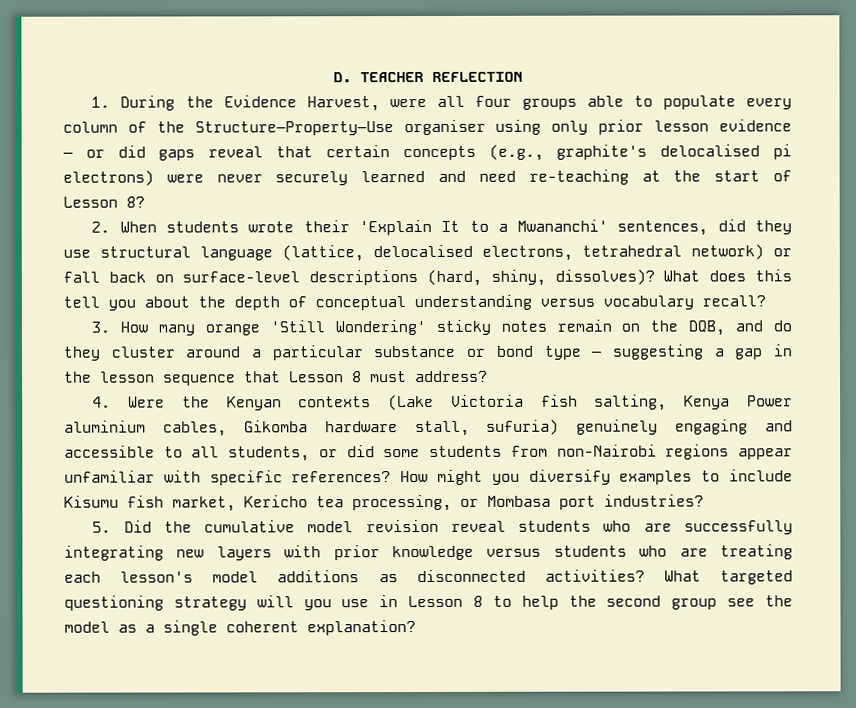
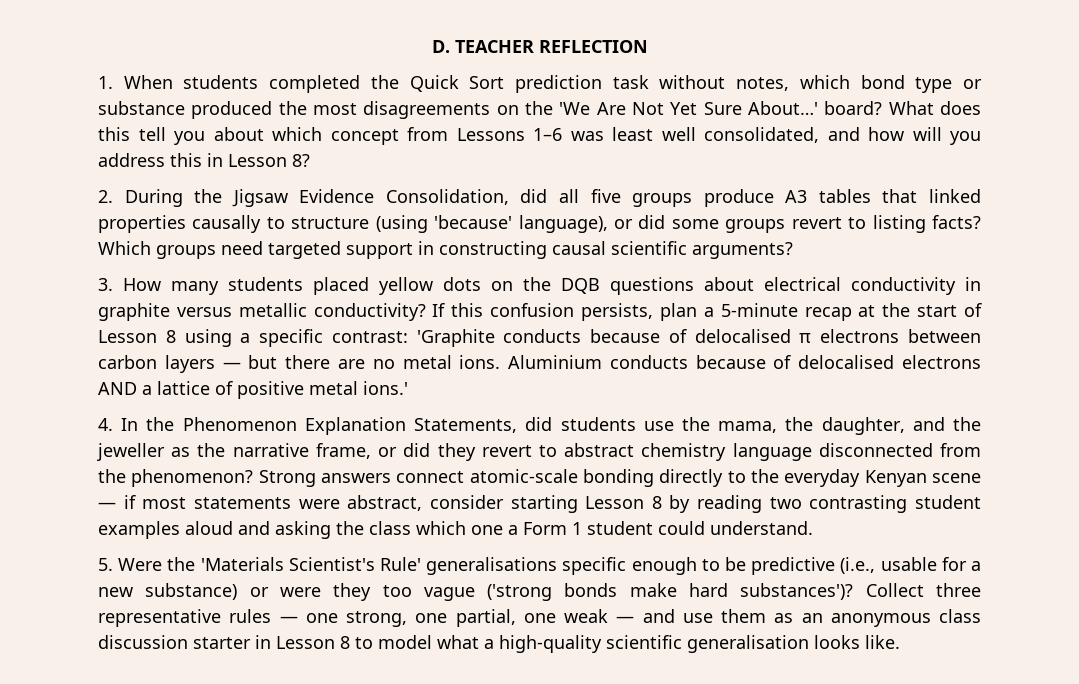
[120,95,792,112] [63,119,793,136] [63,144,792,161] [63,169,793,186] [63,196,145,208] [91,219,792,236] [63,244,792,262] [63,269,655,287] During the Evidence Harvest, were all four groups able to populate every column of the Structure–Property–Use organiser using only prior lesson evidence — or did gaps reveal that certain concepts (e.g., graphite's delocalised pi electrons) were never securely learned and need re-teaching at the start of Lesson 8? // 2. When students wrote their 'Explain It to a Mwananchi' sentences, did they use structural language (lattice, delocalised electrons, tetrahedral network) or fall back on surface-level descriptions (hard, shiny, dissolves)? -> [123,75,982,93] [98,101,883,119] When students completed the Quick Sort prediction task without notes, which bond type or substance produced the most disagreements on the 'We Are Not Yet Sure About…' board?
[198,294,766,311] [91,319,792,336] [63,344,794,361] [64,370,488,386] [92,394,793,411] [64,419,793,437] [64,444,794,462] [64,469,793,486] [64,494,704,512] [92,519,793,535] [64,544,793,561] [64,569,793,585] [64,595,793,611] [64,620,416,636] the depth of conceptual understanding versus vocabulary recall? // 3. How many orange 'Still Wondering' sticky notes remain on the DQB, and do they cluster around a particular substance or bond type — suggesting a gap in the lesson sequence that Lesson 8 must address? // 4. Were the Kenyan contexts (Lake Victoria fish salting, Kenya Power aluminium cables, Gikomba hardware stall, sufuria) genuinely engaging and accessible to all students, or did some students from non-Nairobi regions appear unfamiliar with specific references? How might you diversify examples to include Kisumu fish market, Kericho tea processing, or Mombasa port industries? // 5. Did the cumulative model revision reveal students who are successfully integrating new layers with prior knowledge versus students who are treating each lesson's model additions as disconnected activities? What targeted questioning strategy will you use in Lesson 8 to help the second group see the model as a single coherent explanation? -> [272,127,981,145] [98,153,310,167] [98,189,981,207] [98,215,982,233] [98,241,793,259] [98,277,981,295] [98,303,983,321] [98,329,981,347] [98,355,982,373] [98,381,408,399] [98,417,981,435] [97,443,981,461] [98,469,982,487] [98,495,981,513] [98,521,813,539] [98,557,982,575] [98,583,981,601] [98,609,981,627] [98,635,900,653] which concept from Lessons 1–6 was least well consolidated, and how will you address this in Lesson 8? // 2. During the Jigsaw Evidence Consolidation, did all five groups produce A3 tables that linked properties causally to structure (using 'because' language), or did some groups revert to listing facts? Which groups need targeted support in constructing causal scientific arguments? // 3. How many students placed yellow dots on the DQB questions about electrical conductivity in graphite versus metallic conductivity? If this confusion persists, plan a 5-minute recap at the start of Lesson 8 using a specific contrast: 'Graphite conducts because of delocalised π electrons between carbon layers — but there are no metal ions. Aluminium conducts because of delocalised electrons AND a lattice of positive metal ions.' // 4. In the Phenomenon Explanation Statements, did students use the mama, the daughter, and the jeweller as the narrative frame, or did they revert to abstract chemistry language disconnected from the phenomenon? Strong answers connect atomic-scale bonding directly to the everyday Kenyan scene — if most statements were abstract, consider starting Lesson 8 by reading two contrasting student examples aloud and asking the class which one a Form 1 student could understand. // 5. Were the 'Materials Scientist's Rule' generalisations specific enough to be predictive (i.e., usable for a new substance) or were they too vague ('strong bonds make hard substances')? Collect three representative rules — one strong, one partial, one weak — and use them as an anonymous class discussion starter in Lesson 8 to model what a high-quality scientific generalisation looks like.

